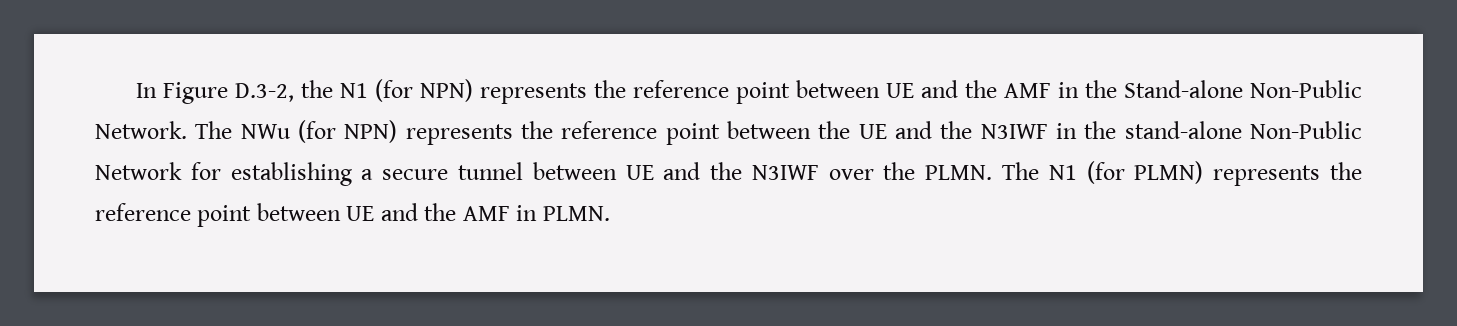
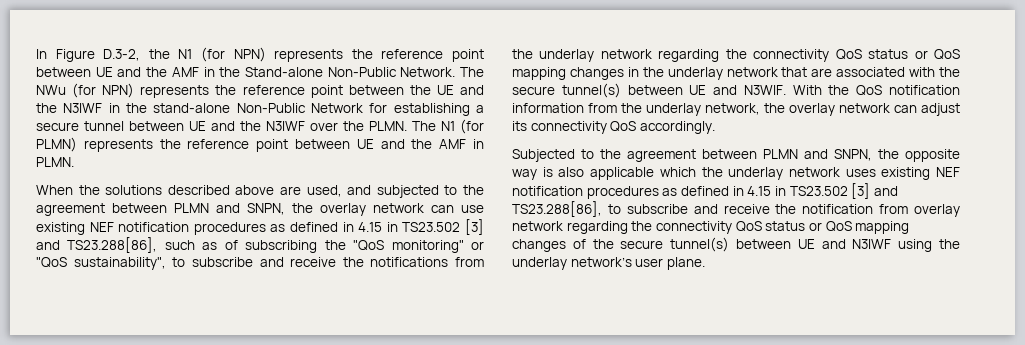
(610, 213) none -> [36,185,485,198] [36,203,484,216] [36,219,485,235] [36,237,485,253] [36,257,484,270] [512,49,961,62] [512,67,960,80] [512,83,960,98] [512,103,960,116] [512,121,715,134] [512,149,960,162] [512,167,960,180] [512,183,898,199] [512,201,960,217] [512,221,910,234] [512,237,960,252] [512,257,705,270] // When the solutions described above are used, and subjected to the agreement between PLMN and SNPN, the overlay network can use existing NEF notification procedures as defined in 4.15 in TS23.502 [3] and TS23.288[86], such as of subscribing the "QoS monitoring" or "QoS sustainability", to subscribe and receive the notifications from the underlay network regarding the connectivity QoS status or QoS mapping changes in the underlay network that are associated with the secure tunnel(s) between UE and N3WIF. With the QoS notification information from the underlay network, the overlay network can adjust its connectivity QoS accordingly. // Subjected to the agreement between PLMN and SNPN, the opposite way is also applicable which the underlay network uses existing NEF notification procedures as defined in 4.15 in TS23.502 [3] and TS23.288[86], to subscribe and receive the notification from overlay network regarding the connectivity QoS status or QoS mapping changes of the secure tunnel(s) between UE and N3IWF using the underlay network’s user plane.

